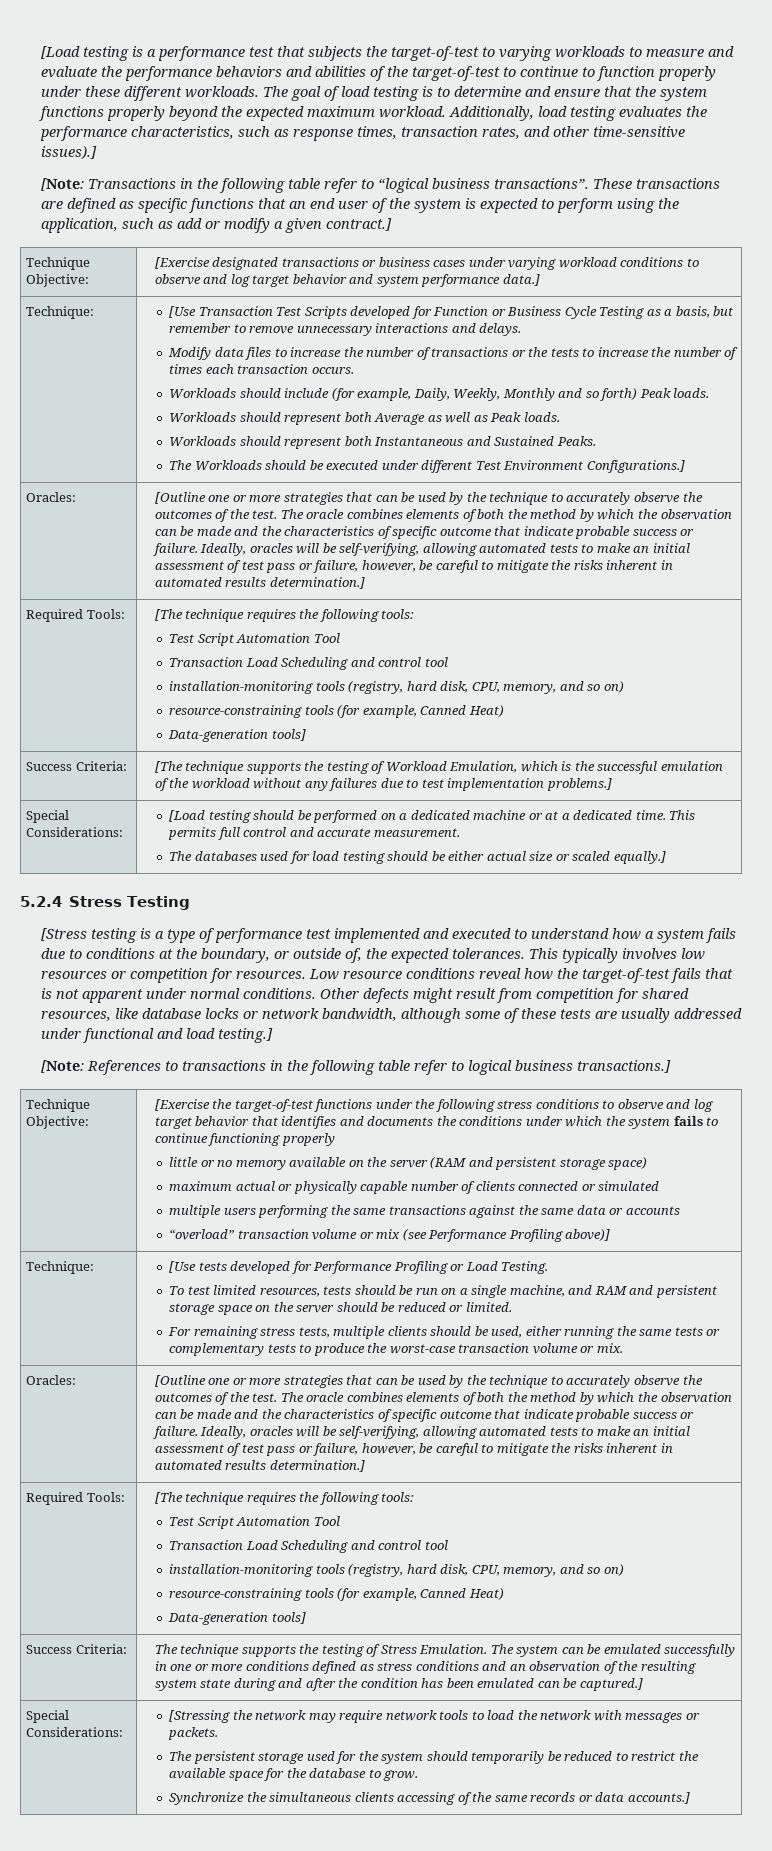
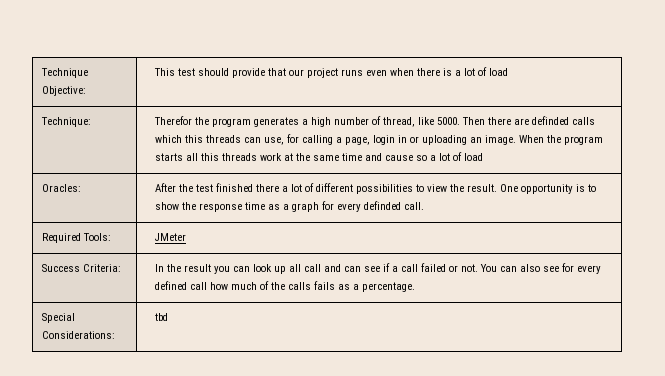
[40,46,734,61] [40,66,716,81] [40,86,707,101] [37,106,707,121] [39,126,685,141] [40,146,97,159] [40,178,720,193] [40,198,679,213] [40,218,392,233] [26,257,91,270] [26,274,90,287] [154,257,699,270] [154,274,540,287] [26,306,95,319] [169,306,734,319] [169,323,522,336] [168,347,739,360] [169,364,354,374] [169,388,710,401] [169,412,560,425] [169,436,596,449] [169,460,685,473] [26,492,77,502] [154,492,703,505] [154,509,732,522] [154,526,695,539] [152,543,690,556] [154,560,673,573] [154,577,365,589] [26,609,125,622] [154,609,415,622] [169,633,340,646] [169,657,448,670] [169,681,624,694] [169,705,504,718] [168,729,306,742] [26,761,127,771] [154,761,723,774] [154,778,612,791] [26,810,70,823] [26,827,124,837] [169,810,696,823] [168,827,460,840] [169,851,666,864] [20,896,191,910] [40,928,736,943] [40,948,705,963] [40,968,733,983] [40,988,689,1003] [40,1008,742,1023] [40,1028,273,1043] [40,1060,671,1075] [26,1099,91,1112] [26,1116,90,1129] [154,1099,713,1112] [154,1116,719,1129] [154,1133,335,1146] [169,1157,648,1170] [169,1181,660,1194] [169,1205,680,1218] [169,1229,611,1242] [26,1261,95,1274] [169,1261,549,1274] [169,1285,717,1298] [169,1302,512,1315] [168,1326,721,1339] [169,1343,623,1356] [26,1375,77,1385] [154,1375,703,1388] [154,1392,732,1405] [154,1409,695,1422] [152,1426,690,1439] [154,1443,673,1456] [154,1460,365,1472] [26,1492,125,1505] [154,1492,415,1505] [169,1516,340,1529] [169,1540,448,1553] [169,1564,624,1577] [169,1588,504,1601] [168,1612,306,1625] [26,1644,127,1654] [154,1644,736,1657] [154,1661,696,1674] [154,1678,643,1691] [26,1710,70,1723] [26,1727,124,1737] [169,1710,700,1723] [168,1727,219,1740] [169,1751,699,1764] [169,1768,419,1781] [169,1792,690,1805] [Load testing is a performance test that subjects the target-of-test to varying workloads to measure and evaluate the performance behaviors and abilities of the target-of-test to continue to function properly under these different workloads. The goal of load testing is to determine and ensure that the system functions properly beyond the expected maximum workload. Additionally, load testing evaluates the performance characteristics, such as response times, transaction rates, and other time-sensitive issues).] // [Note: Transactions in the following table refer to “logical business transactions”. These transactions are defined as specific functions that an end user of the system is expected to perform using the application, such as add or modify a given contract.] // Technique Objective: | [Exercise designated transactions or business cases under varying workload conditions to observe and log target behavior and system performance data.] // Technique: | [Use Transaction Test Scripts developed for Function or Business Cycle Testing as a basis, but remember to remove unnecessary interactions and delays. // Modify data files to increase the number of transactions or the tests to increase the number of times each transaction occurs. // Workloads should include (for example, Daily, Weekly, Monthly and so forth) Peak loads. // Workloads should represent both Average as well as Peak loads. // Workloads should represent both Instantaneous and Sustained Peaks. // The Workloads should be executed under different Test Environment Configurations.] // Oracles: | [Outline one or more strategies that can be used by the technique to accurately observe the outcomes of the test. The oracle combines elements of both the method by which the observation can be made and the characteristics of specific outcome that indicate probable success or failure. Ideally, oracles will be self-verifying, allowing automated tests to make an initial assessment of test pass or failure, however, be careful to mitigate the risks inherent in automated results determination.] // Required Tools: | [The technique requires the following tools: // Test Script Automation Tool // Transaction Load Scheduling and control tool // installation-monitoring tools (registry, hard disk, CPU, memory, and so on) // resource-constraining tools (for example, Canned Heat) // Data-generation tools] // Success Criteria: | [The technique supports the testing of Workload Emulation, which is the successful emulation of the workload without any failures due to test implementation problems.] // Special Considerations: | [Load testing should be performed on a dedicated machine or at a dedicated time. This permits full control and accurate measurement. // The databases used for load testing should be either actual size or scaled equally.] // 5.2.4 Stress Testing // [Stress testing is a type of performance test implemented and executed to understand how a system fails due to conditions at the boundary, or outside of, the expected tolerances. This typically involves low resources or competition for resources. Low resource conditions reveal how the target-of-test fails that is not apparent under normal conditions. Other defects might result from competition for shared resources, like database locks or network bandwidth, although some of these tests are usually addressed under functional and load testing.] // [Note: References to transactions in the following table refer to logical business transactions.] // Technique Objective: | [Exercise the target-of-test functions under the following stress conditions to observe and log target behavior that identifies and documents the conditions under which the system fails to continue functioning properly // little or no memory available on the server (RAM and persistent storage space) // maximum actual or physically capable number of clients connected or simulated // multiple users performing the same transactions against the same data or accounts // “overload” transaction volume or mix (see Performance Profiling above)] // Technique: | [Use tests developed for Performance Profiling or Load Testing. // To test limited resources, tests should be run on a single machine, and RAM and persistent storage space on the server should be reduced or limited. // For remaining stress tests, multiple clients should be used, either running the same tests or complementary tests to produce the worst-case transaction volume or mix. // Oracles: | [Outline one or more strategies that can be used by the technique to accurately observe the outcomes of the test. The oracle combines elements of both the method by which the observation can be made and the characteristics of specific outcome that indicate probable success or failure. Ideally, oracles will be self-verifying, allowing automated tests to make an initial assessment of test pass or failure, however, be careful to mitigate the risks inherent in automated results determination.] // Required Tools: | [The technique requires the following tools: // Test Script Automation Tool // Transaction Load Scheduling and control tool // installation-monitoring tools (registry, hard disk, CPU, memory, and so on) // resource-constraining tools (for example, Canned Heat) // Data-generation tools] // Success Criteria: | The technique supports the testing of Stress Emulation. The system can be emulated successfully in one or more conditions defined as stress conditions and an observation of the resulting system state during and after the condition has been emulated can be captured.] // Special Considerations: | [Stressing the network may require network tools to load the network with messages or packets. // The persistent storage used for the system should temporarily be reduced to restrict the available space for the database to grow. // Synchronize the simultaneous clients accessing of the same records or data accounts.] -> [40,68,88,78] [41,86,86,96] [154,67,509,78] [40,117,91,127] [154,116,596,127] [155,134,604,145] [155,152,484,161] [41,184,81,192] [155,183,597,194] [155,201,425,212] [41,233,111,243] [155,233,187,241] [41,264,121,272] [155,263,602,274] [155,281,416,292] [41,313,75,323] [41,331,115,339] [155,313,169,321] Technique Objective: | This test should provide that our project runs even when there is a lot of load // Technique: | Therefor the program generates a high number of thread, like 5000. Then there are definded calls which this threads can use, for calling a page, login in or uploading an image. When the program starts all this threads work at the same time and cause so a lot of load // Oracles: | After the test finished there a lot of different possibilities to view the result. One opportunity is to show the response time as a graph for every definded call. // Required Tools: | JMeter // Success Criteria: | In the result you can look up all call and can see if a call failed or not. You can also see for every defined call how much of the calls fails as a percentage. // Special Considerations: | tbd

